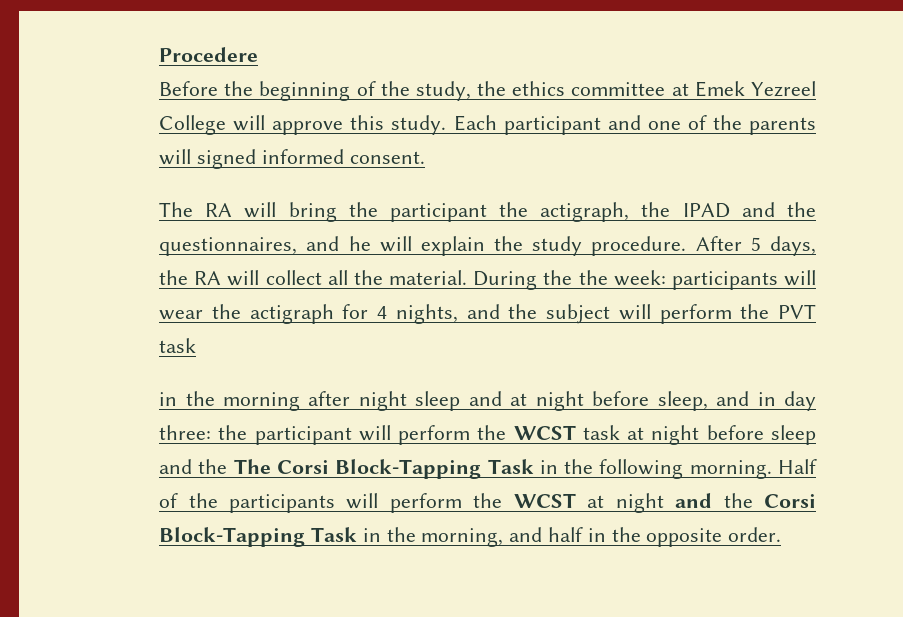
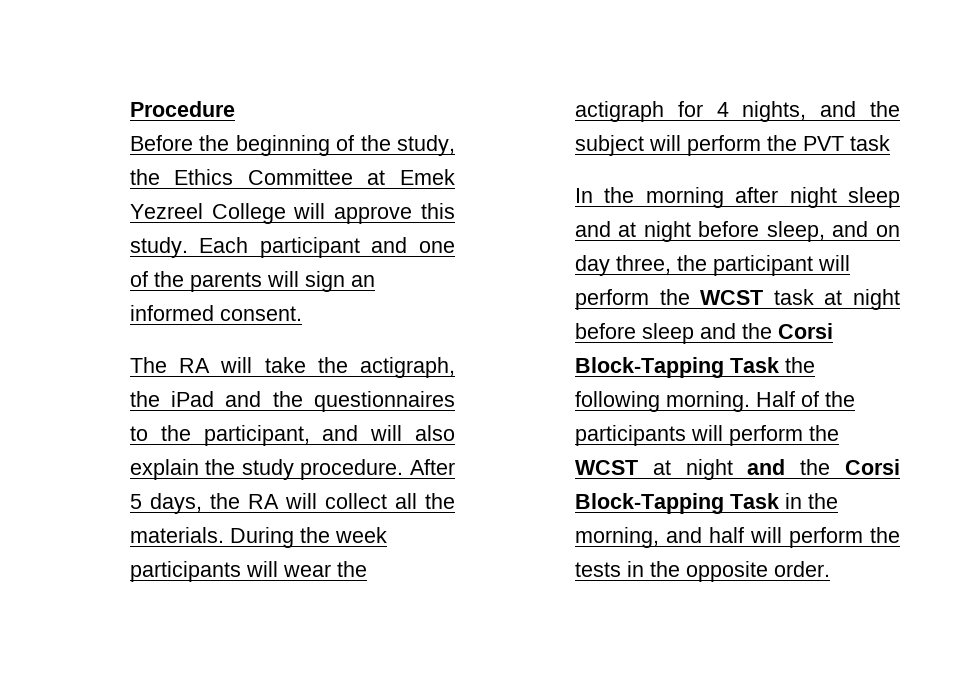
[159,47,259,62] Procedere -> [129,101,235,117] Procedure
[512,81,666,96] ethics committee -> [174,169,353,185] Ethics Committee
[196,149,256,169] signed -> [304,271,375,292] sign an
[288,202,487,222] bring the participant -> [264,357,306,373] take
[682,202,816,218] [159,236,412,256] IPAD and the questionnaires, and he will -> [171,391,455,412] [129,425,456,446] iPad and the questionnaires to the participant, and will also
[389,270,468,285] material. -> [129,527,224,543] materials.
[578,270,666,286] the week: -> [334,527,387,543] week
[159,392,178,406] in -> [574,188,593,203] In
[757,391,816,411] [159,425,212,440] in day three: -> [876,225,900,237] [574,255,671,276] on day three,
[233,459,558,479] The Corsi Block-Tapping Task in -> [777,323,833,339] [574,357,779,378] Corsi Block-Tapping Task
(583, 534) none -> [749,527,901,548] [574,562,621,577] will perform the tests

